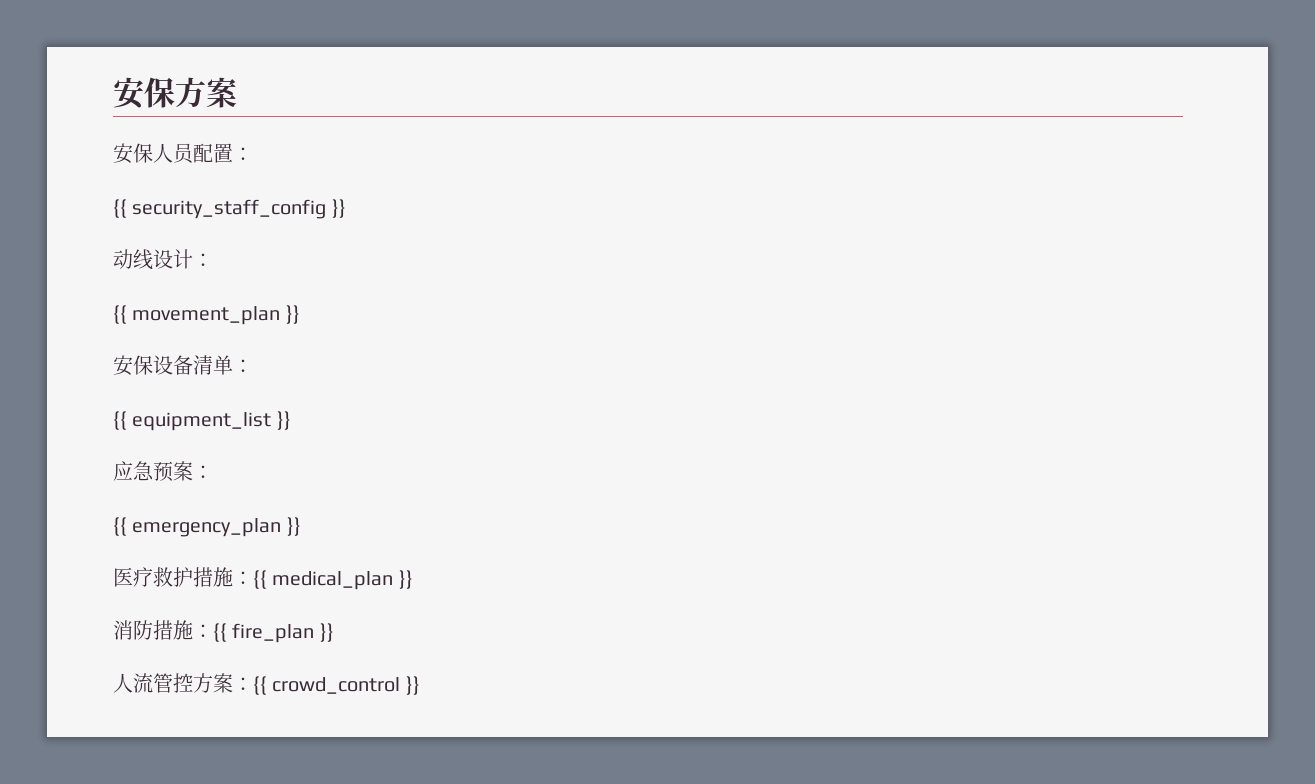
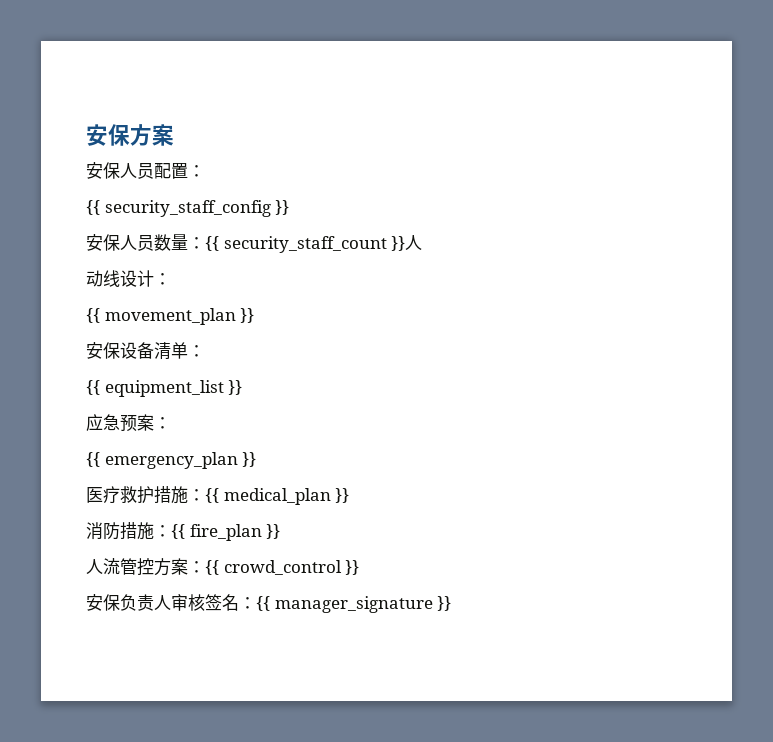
(346, 208) none -> [86,234,423,253] // 安保人员数量：{{ security_staff_count }}人
(420, 685) none -> [86,594,452,613] // 安保负责人审核签名：{{ manager_signature }}

